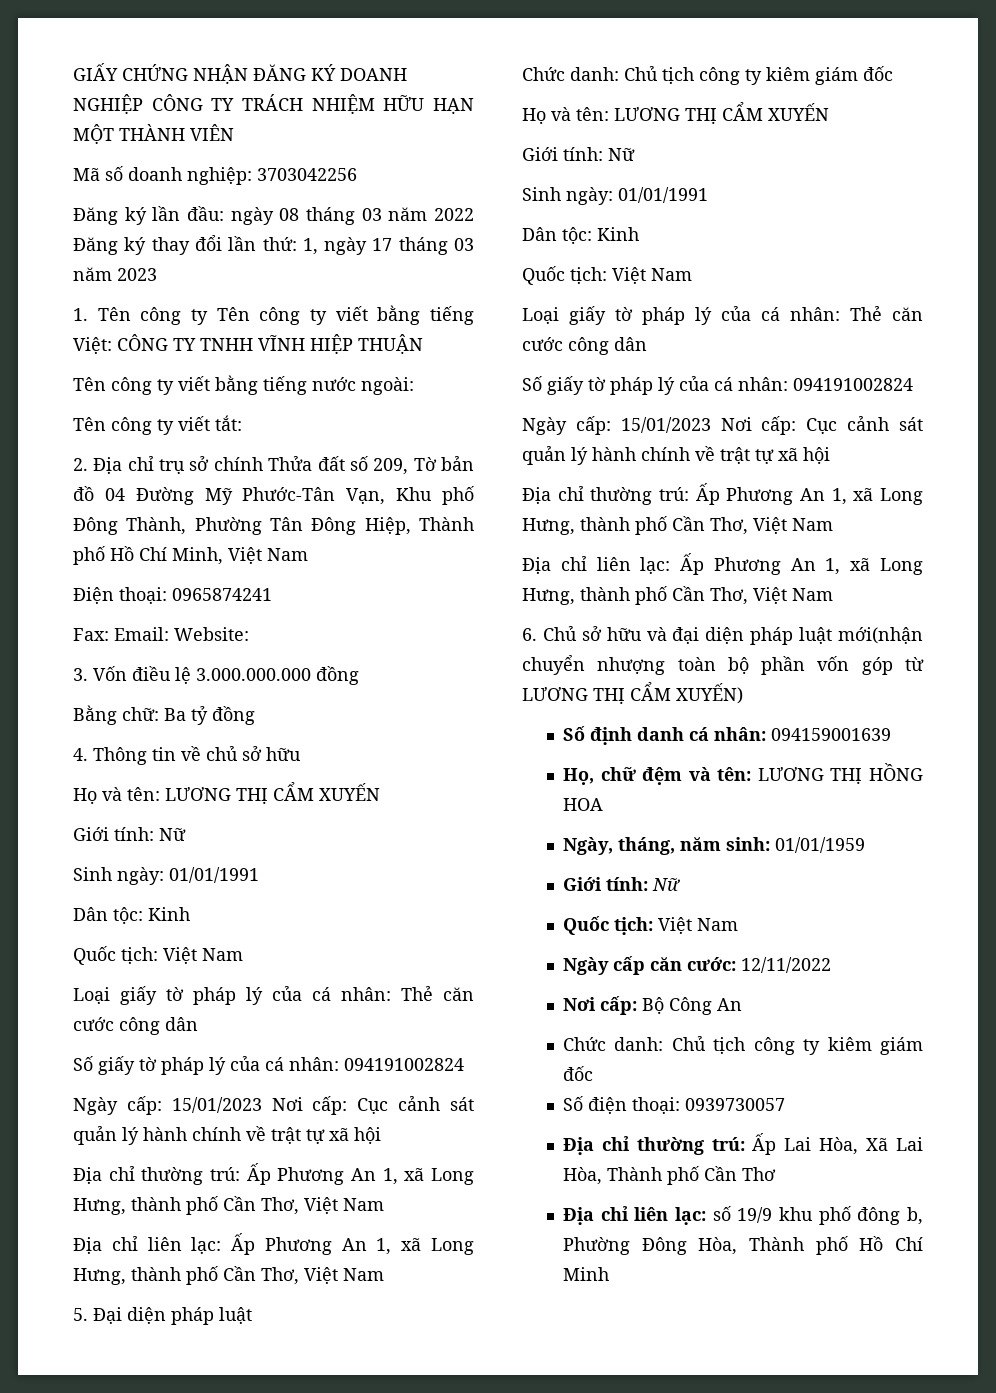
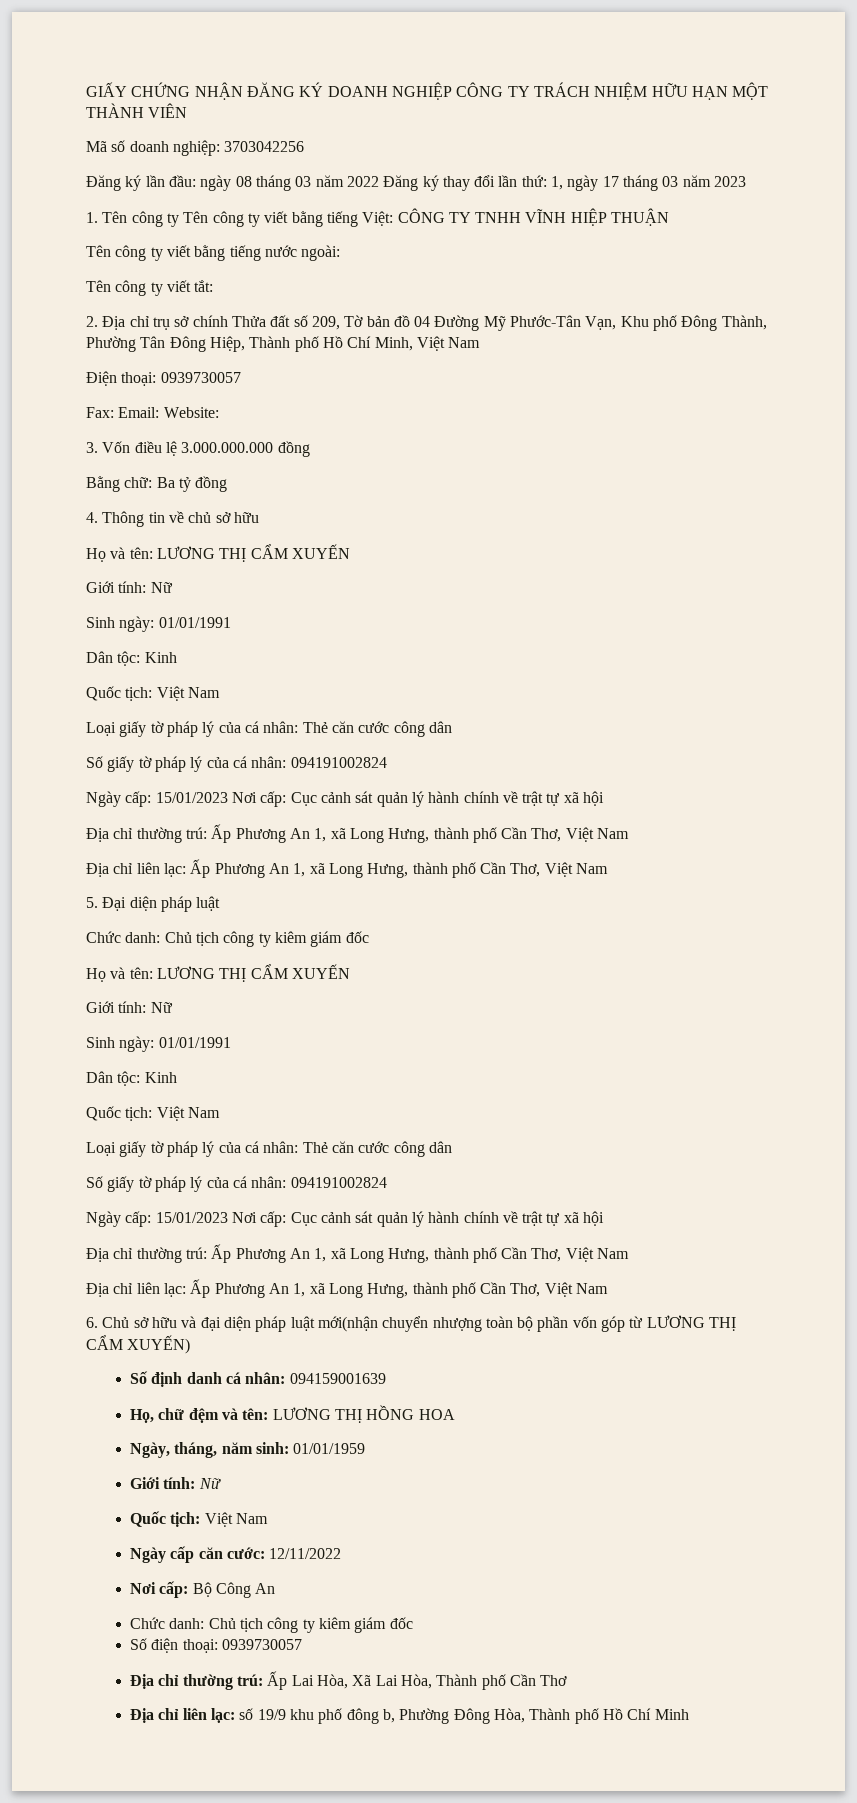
[172,588,272,601] 0965874241 -> [160,372,241,383] 0939730057

